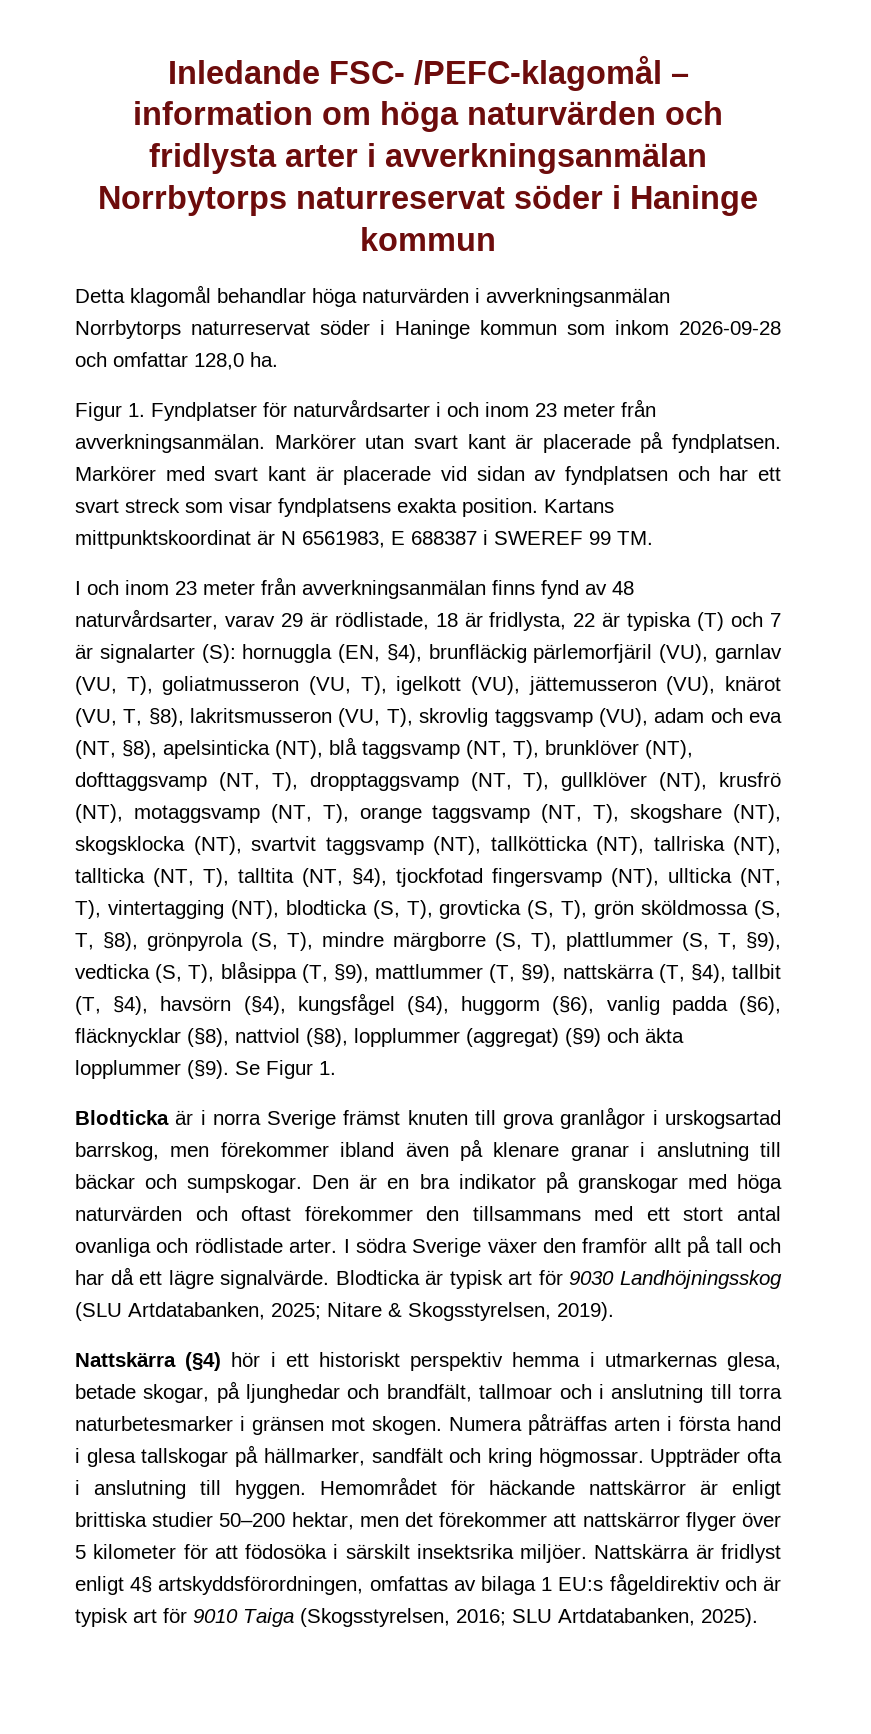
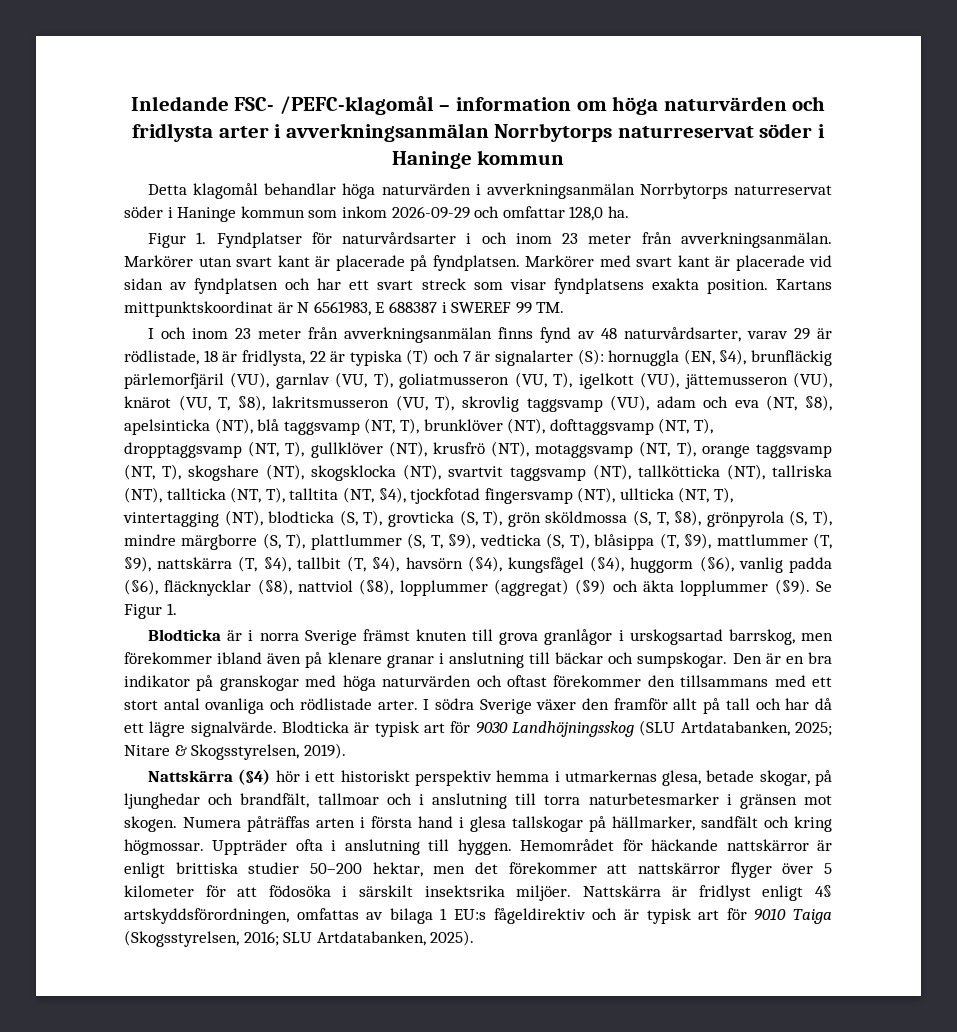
[679,321,781,335] 2026-09-28 -> [391,206,470,219] 2026-09-29

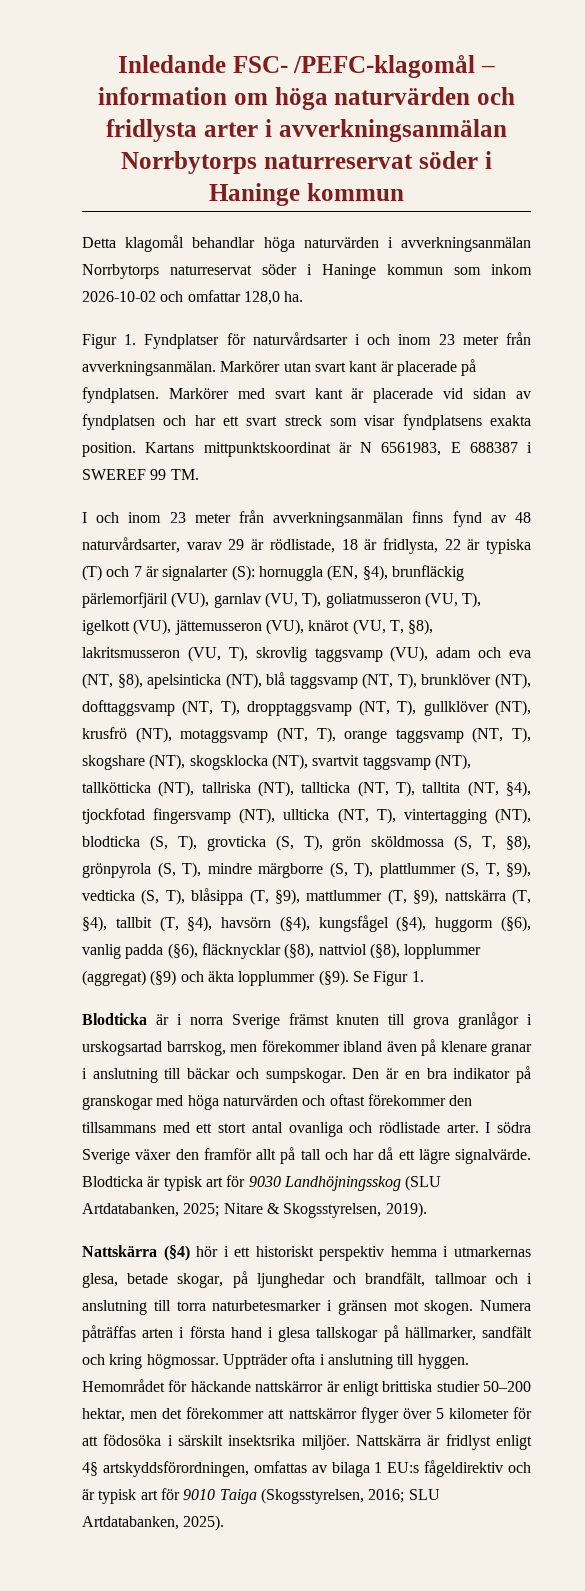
[391,206,470,219] 2026-09-29 -> [82,291,156,302] 2026-10-02

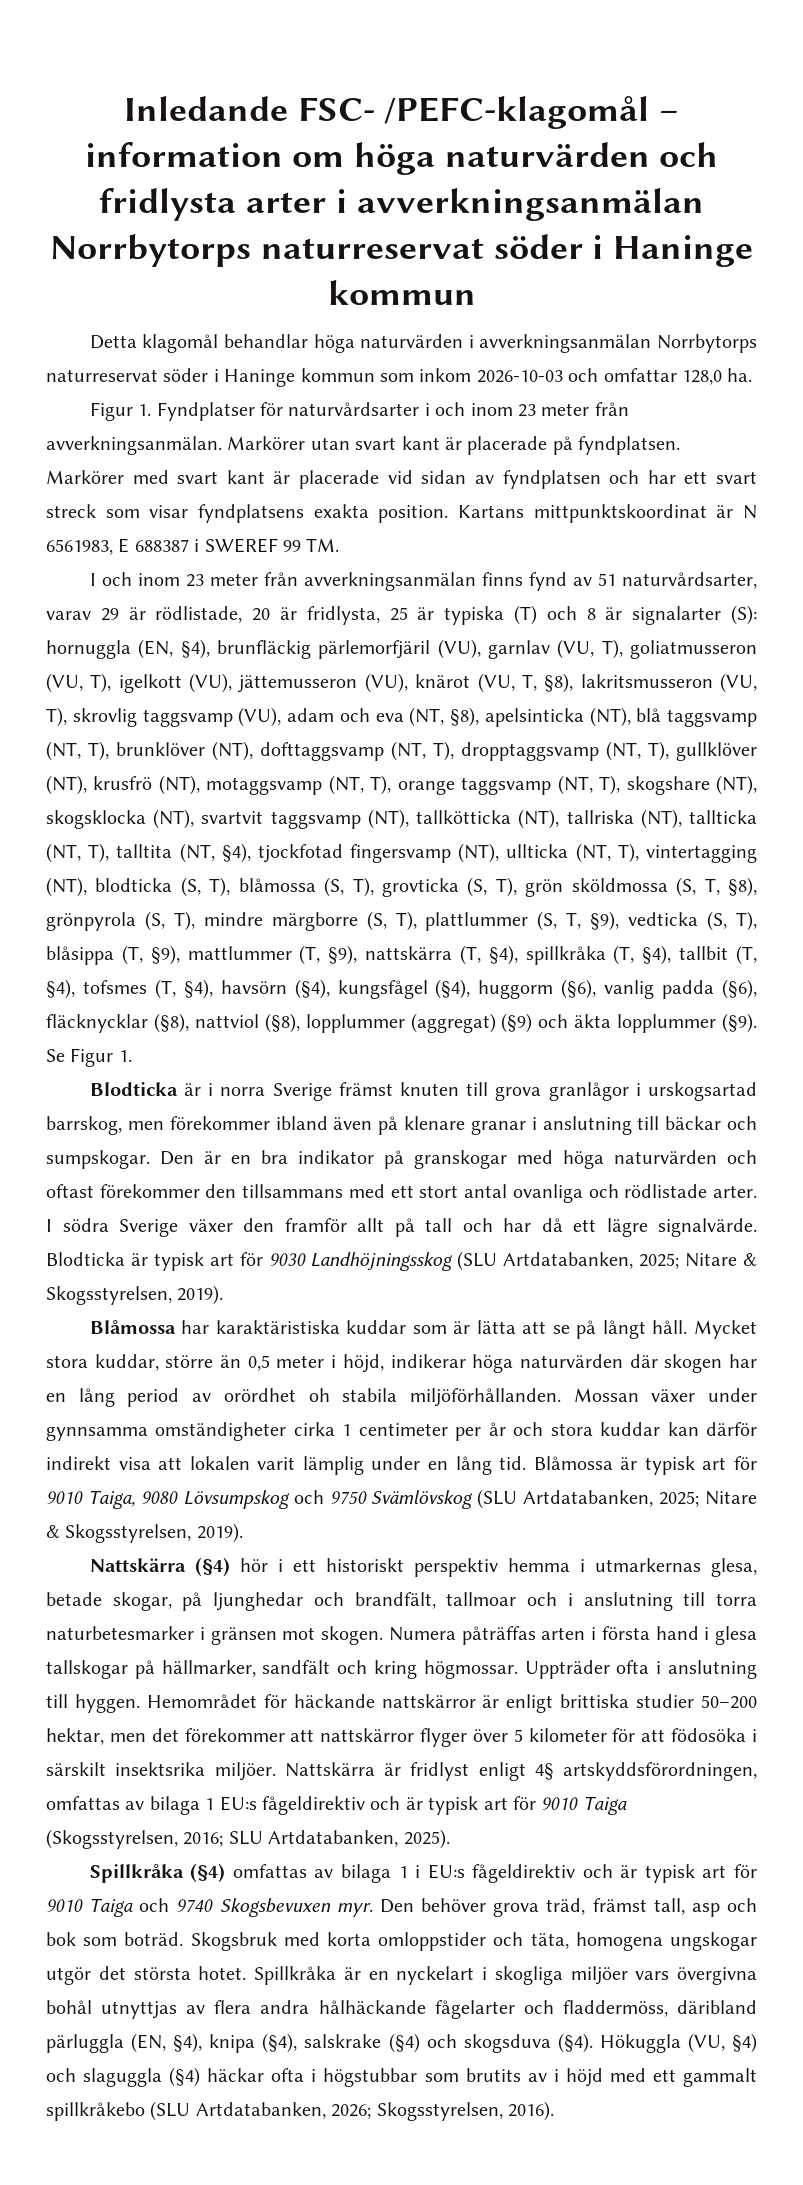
[82,291,156,302] 2026-10-02 -> [476,370,563,383] 2026-10-03
[515,512,531,523] 48 -> [597,573,616,586] 51
[341,539,358,550] 18 -> [252,608,271,621] 20
[444,539,461,550] 22 -> [389,607,408,621] 25
[133,566,142,577] 7 -> [586,608,596,620] 8
(197, 843) none -> [238,877,374,897] blåmossa (S, T),
[115,917,152,928] tallbit -> [525,945,757,965] [46,979,147,999] spillkråka (T, §4), tallbit (T, §4), tofsmes
(427, 1210) none -> [89,1320,758,1339] [46,1354,757,1373] [46,1388,758,1407] [46,1422,757,1441] [46,1456,757,1475] [46,1489,757,1509] [46,1523,243,1543] // Blåmossa har karaktäristiska kuddar som är lätta att se på långt håll. Mycket stora kuddar, större än 0,5 meter i höjd, indikerar höga naturvärden där skogen har en lång period av orördhet oh stabila miljöförhållanden. Mossan växer under gynnsamma omständigheter cirka 1 centimeter per år och stora kuddar kan därför indirekt visa att lokalen varit lämplig under en lång tid. Blåmossa är typisk art för 9010 Taiga, 9080 Lövsumpskog och 9750 Svämlövskog (SLU Artdatabanken, 2025; Nitare & Skogsstyrelsen, 2019).
(225, 1523) none -> [89,1863,757,1883] [46,1898,757,1917] [46,1932,757,1951] [46,1966,757,1985] [46,2000,757,2019] [46,2033,758,2053] [46,2067,757,2087] [46,2101,554,2121] // Spillkråka (§4) omfattas av bilaga 1 i EU:s fågeldirektiv och är typisk art för 9010 Taiga och 9740 Skogsbevuxen myr. Den behöver grova träd, främst tall, asp och bok som boträd. Skogsbruk med korta omloppstider och täta, homogena ungskogar utgör det största hotet. Spillkråka är en nyckelart i skogliga miljöer vars övergivna bohål utnyttjas av flera andra hålhäckande fågelarter och fladdermöss, däribland pärluggla (EN, §4), knipa (§4), salskrake (§4) och skogsduva (§4). Hökuggla (VU, §4) och slaguggla (§4) häckar ofta i högstubbar som brutits av i höjd med ett gammalt spillkråkebo (SLU Artdatabanken, 2026; Skogsstyrelsen, 2016).

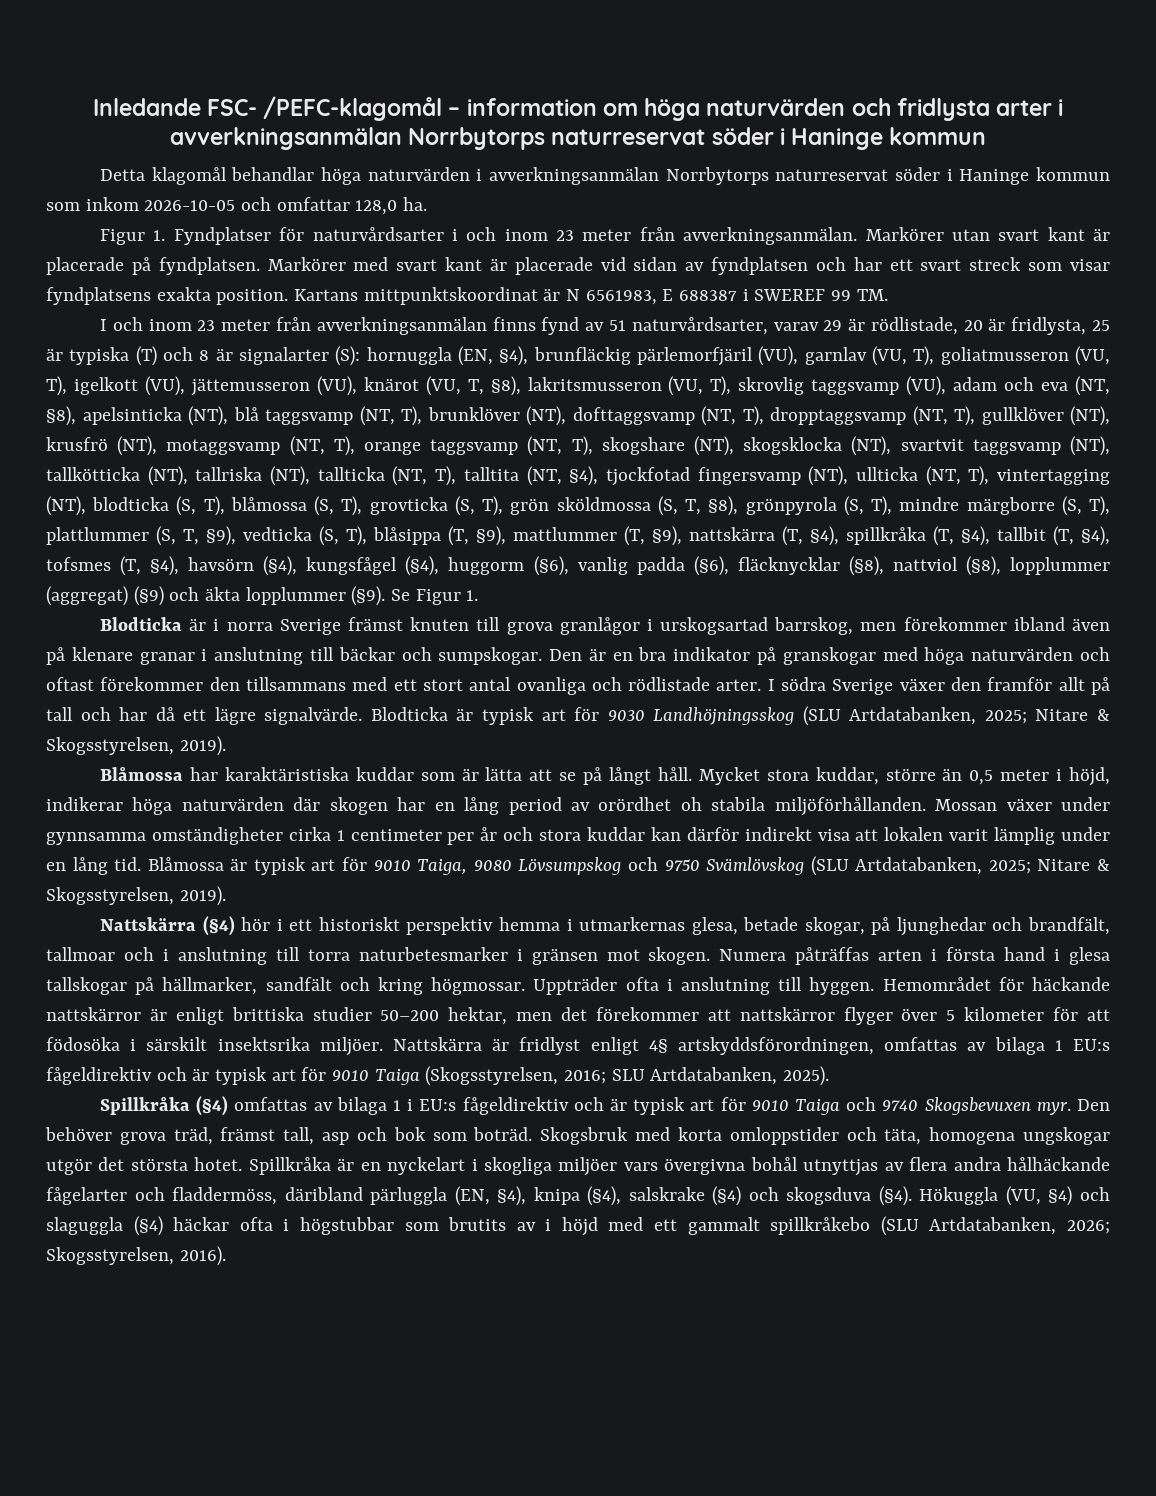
[476,370,563,383] 2026-10-03 -> [144,200,236,211] 2026-10-05

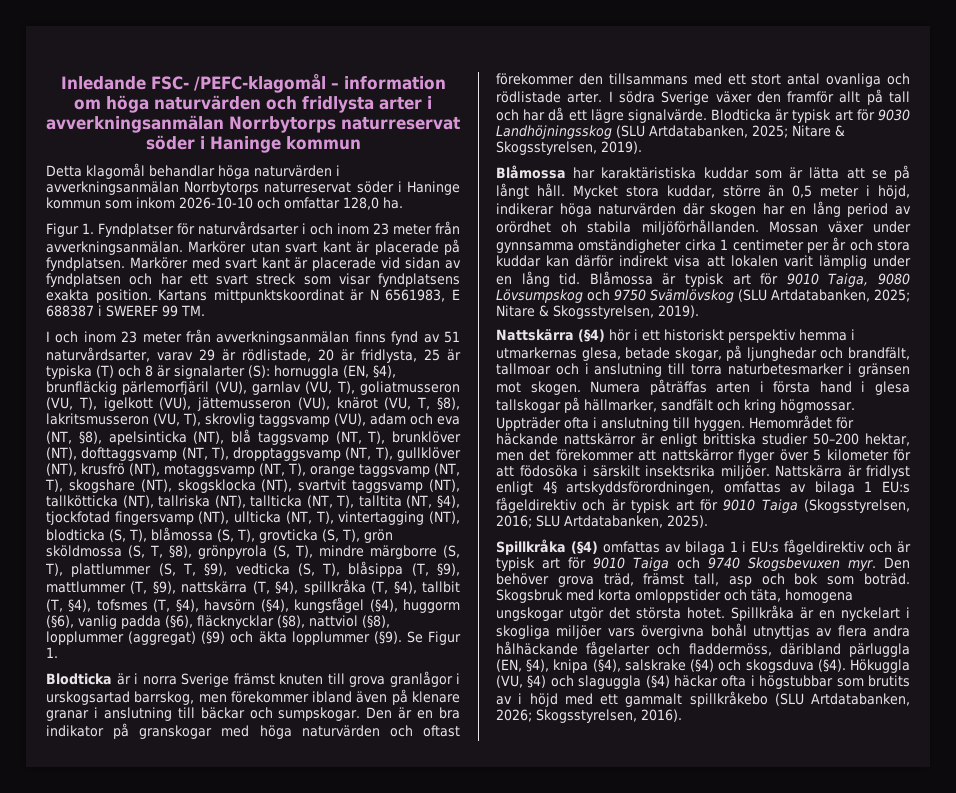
[144,200,236,211] 2026-10-05 -> [179,197,253,209] 2026-10-10

